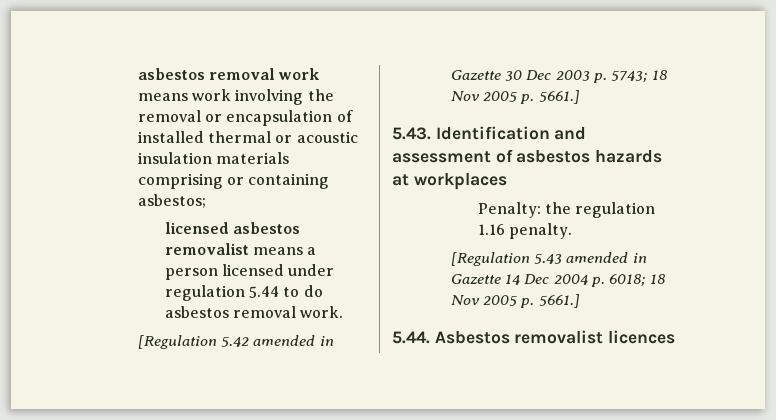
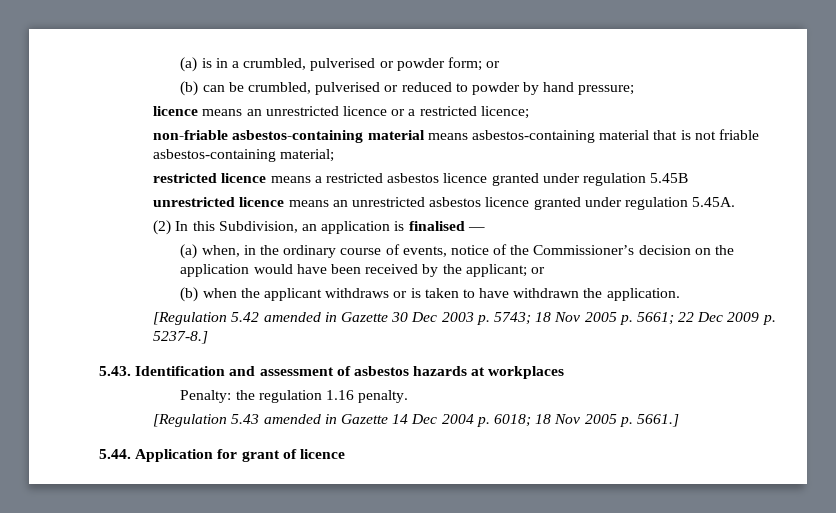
[137,68,320,80] [137,89,334,105] [137,110,353,126] [137,131,358,143] [137,152,290,164] [137,173,330,189] [137,194,206,208] [164,222,301,234] [164,243,317,255] [164,264,335,280] [164,285,323,301] [164,306,344,318] asbestos removal work means work involving the removal or encapsulation of installed thermal or acoustic insulation materials comprising or containing asbestos; // licensed asbestos removalist means a person licensed under regulation 5.44 to do asbestos removal work. -> [180,57,501,72] [180,81,635,96] [153,106,529,119] [153,129,759,143] [153,149,335,162] [153,173,689,186] [153,197,736,210] [153,220,485,235] [180,244,735,259] [180,264,545,277] [180,287,680,302] (a) is in a crumbled, pulverised or powder form; or // (b) can be crumbled, pulverised or reduced to powder by hand pressure; // licence means an unrestricted licence or a restricted licence; // non-friable asbestos-containing material means asbestos-containing material that is not friable asbestos-containing material; // restricted licence means a restricted asbestos licence granted under regulation 5.45B // unrestricted licence means an unrestricted asbestos licence granted under regulation 5.45A. // (2) In this Subdivision, an application is finalised — // (a) when, in the ordinary course of events, notice of the Commissioner’s decision on the application would have been received by the applicant; or // (b) when the applicant withdraws or is taken to have withdrawn the application.
[538,90,580,104] 5661.] -> [636,312,776,325] [153,331,209,344] 5661; 22 Dec 2009 p. 5237-8.]
[434,330,676,344] Asbestos removalist licences -> [135,449,345,462] Application for grant of licence

